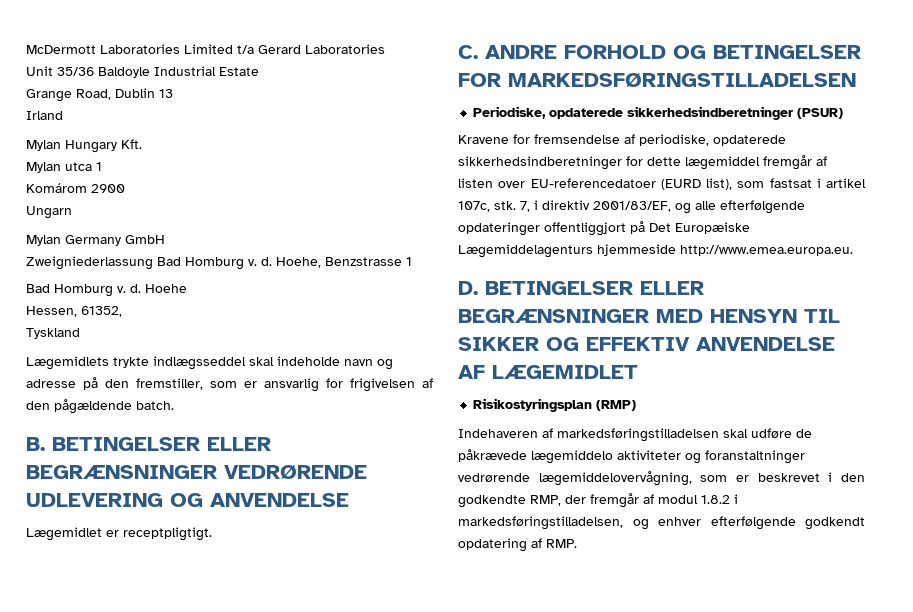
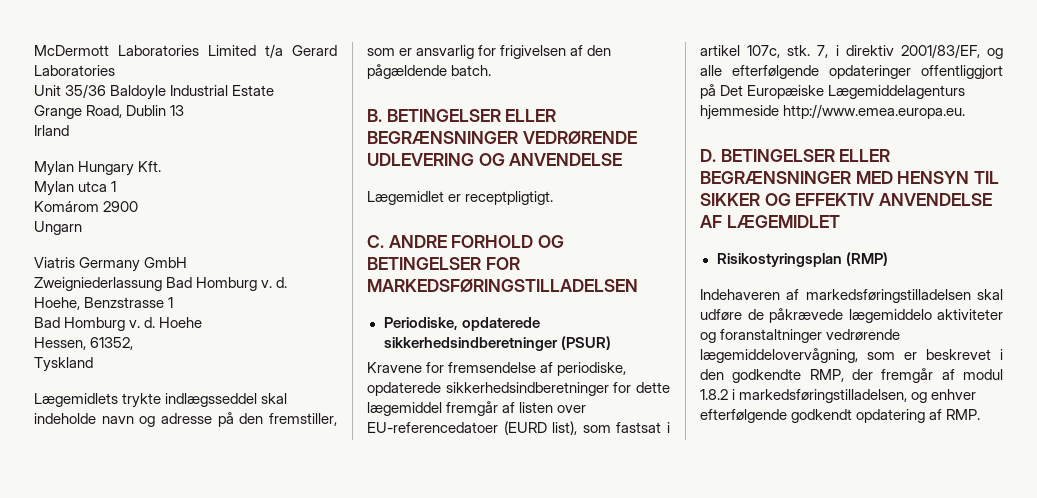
[26,235,61,246] Mylan -> [34,257,75,268] Viatris

